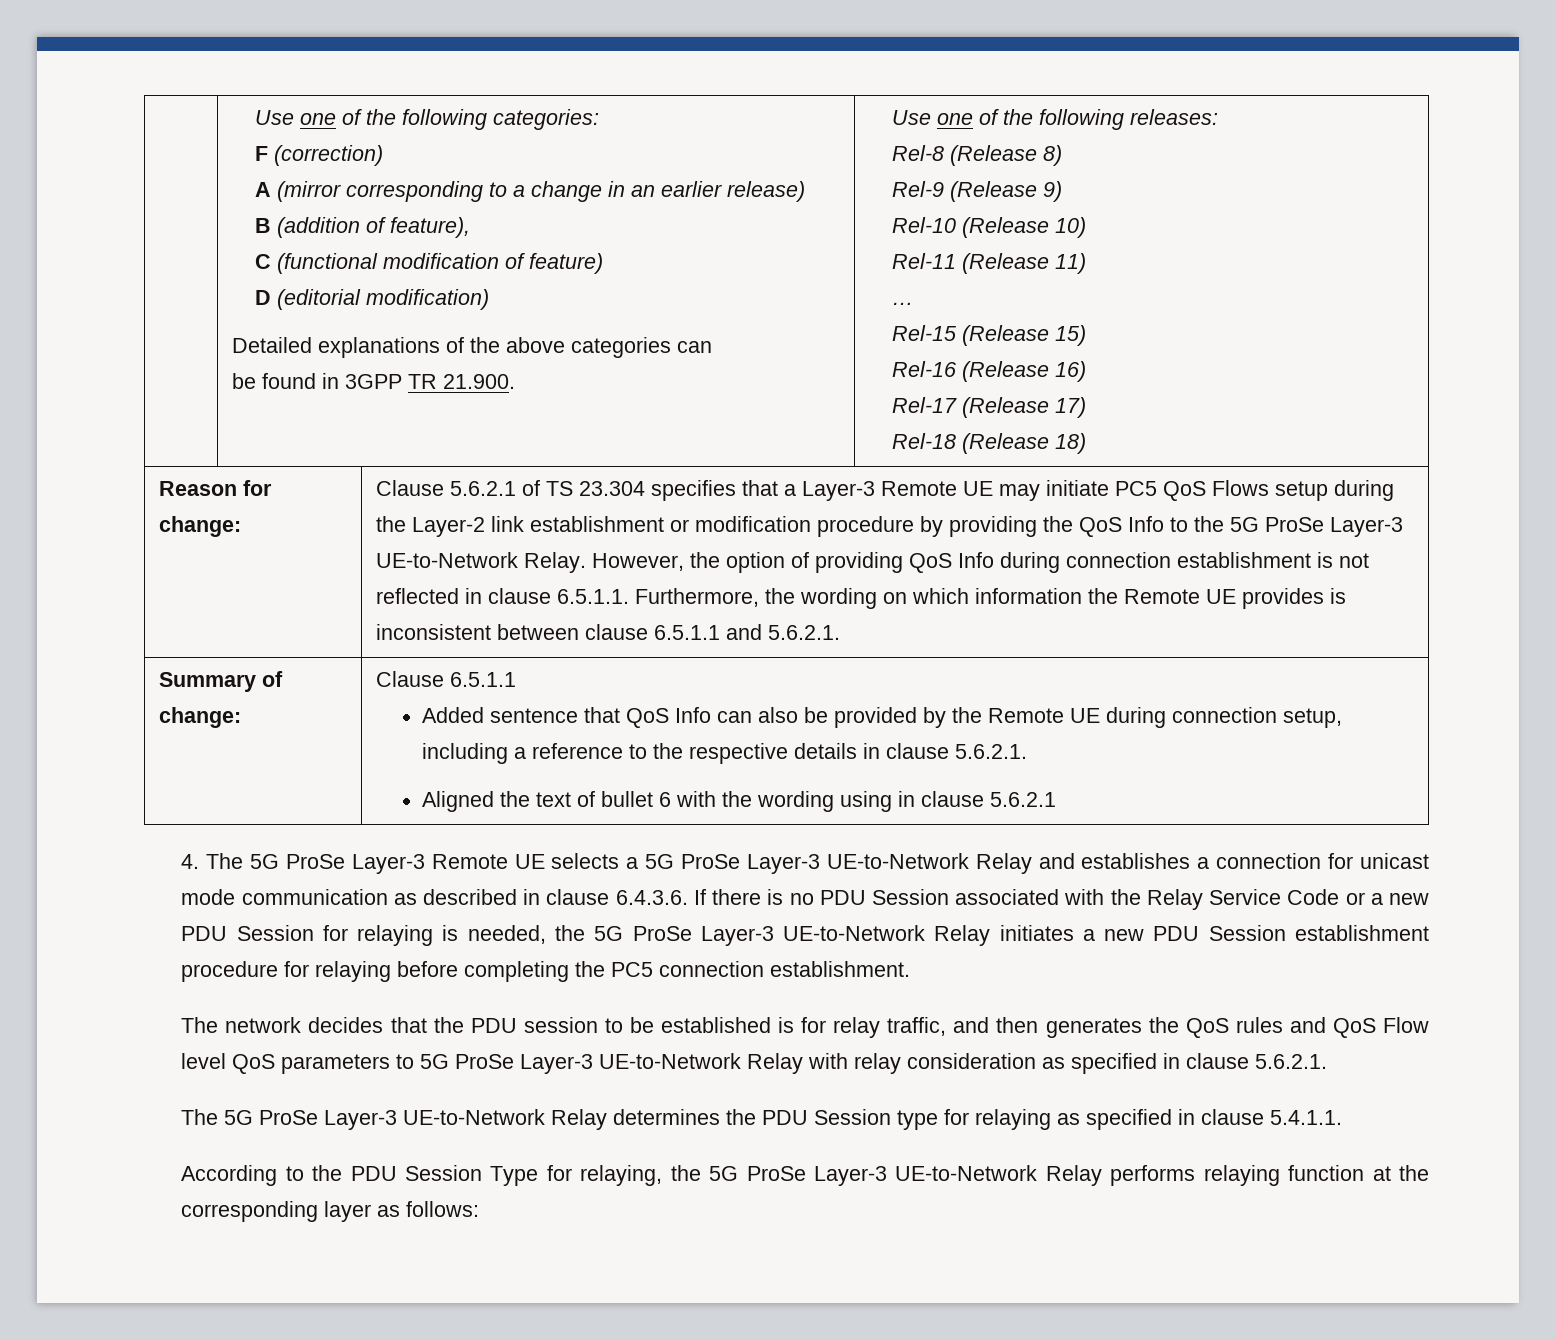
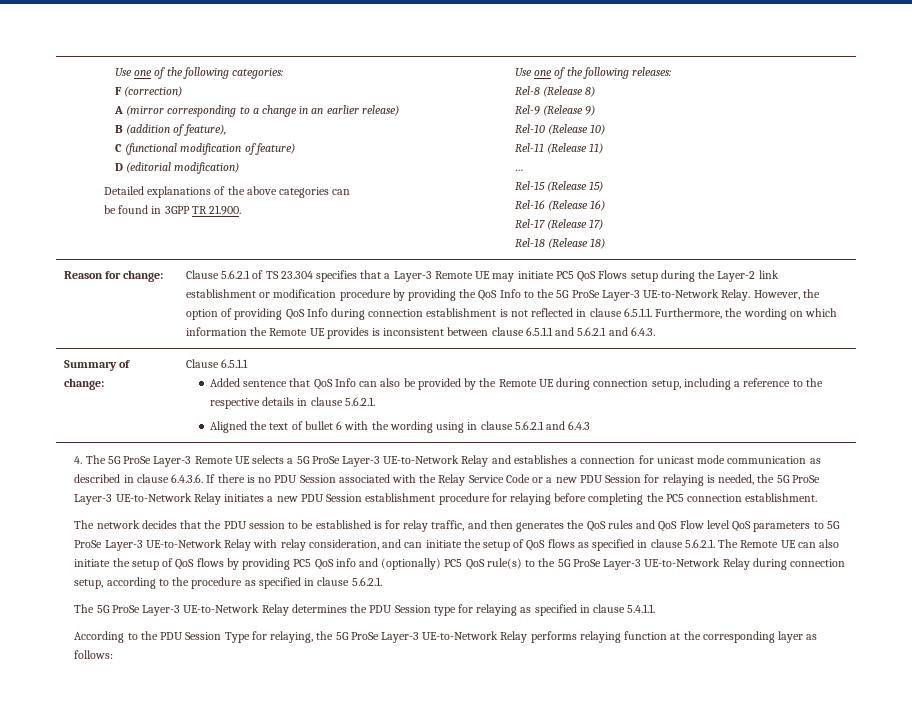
[768,625,841,640] 5.6.2.1. -> [577,327,655,336] 5.6.2.1 and 6.4.3.
(1057, 799) none -> [546,421,591,430] and 6.4.3
[907,1053,1037,1069] consideration -> [308,539,840,551] [74,558,846,570] [74,577,243,589] consideration, and can initiate the setup of QoS flows as specified in clause 5.6.2.1. The Remote UE can also initiate the setup of QoS flows by providing PC5 QoS info and (optionally) PC5 QoS rule(s) to the 5G ProSe Layer-3 UE-to-Network Relay during connection setup, according to the procedure

